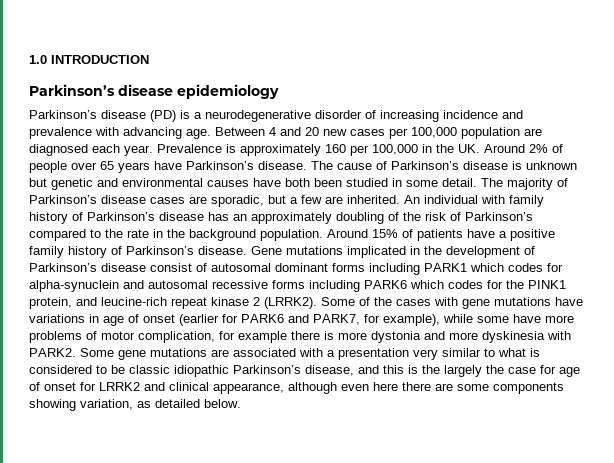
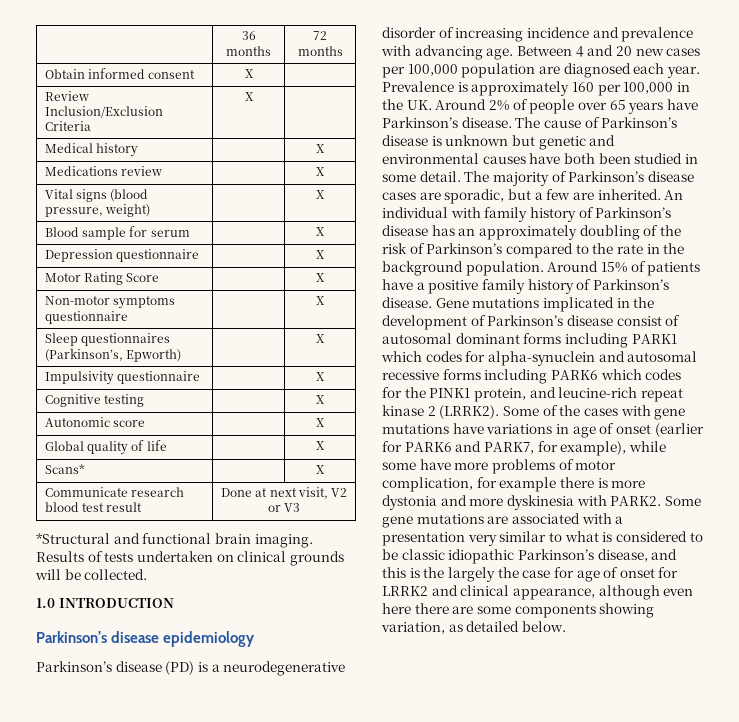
(29, 59) none -> [241,31,256,40] [226,46,271,56] [313,31,327,40] [297,46,343,56] [44,68,196,79] [244,69,254,78] [44,91,89,101] [44,106,163,118] [44,121,91,131] [244,92,254,101] [44,143,139,157] [316,144,325,153] [44,166,163,176] [316,167,325,176] [44,189,149,202] [44,204,151,217] [316,190,325,199] [44,226,190,240] [316,227,325,236] [44,249,200,262] [316,250,325,259] [44,272,160,285] [316,273,325,282] [44,296,176,309] [44,311,128,324] [316,296,325,305] [44,333,171,346] [44,348,182,362] [316,334,325,343] [44,371,201,385] [316,372,325,381] [44,394,145,407] [316,395,325,404] [44,417,146,427] [316,418,325,427] [44,440,167,455] [316,441,325,450] [44,464,85,474] [316,465,325,474] [44,487,185,497] [44,502,143,512] [221,487,347,499] [267,503,301,512] [36,533,313,548] [36,551,344,566] [35,569,148,580] | 36 months | 72 months // Obtain informed consent | X | // Review Inclusion/Exclusion Criteria | X | // Medical history | | X // Medications review | | X // Vital signs (blood pressure, weight) | | X // Blood sample for serum | | X // Depression questionnaire | | X // Motor Rating Score | | X // Non-motor symptoms questionnaire | | X // Sleep questionnaires (Parkinson’s, Epworth) | | X // Impulsivity questionnaire | | X // Cognitive testing | | X // Autonomic score | | X // Global quality of life | | X // Scans* | | X // Communicate research blood test result | Done at next visit, V2 or V3 // *Structural and functional brain imaging. Results of tests undertaken on clinical grounds will be collected. //

